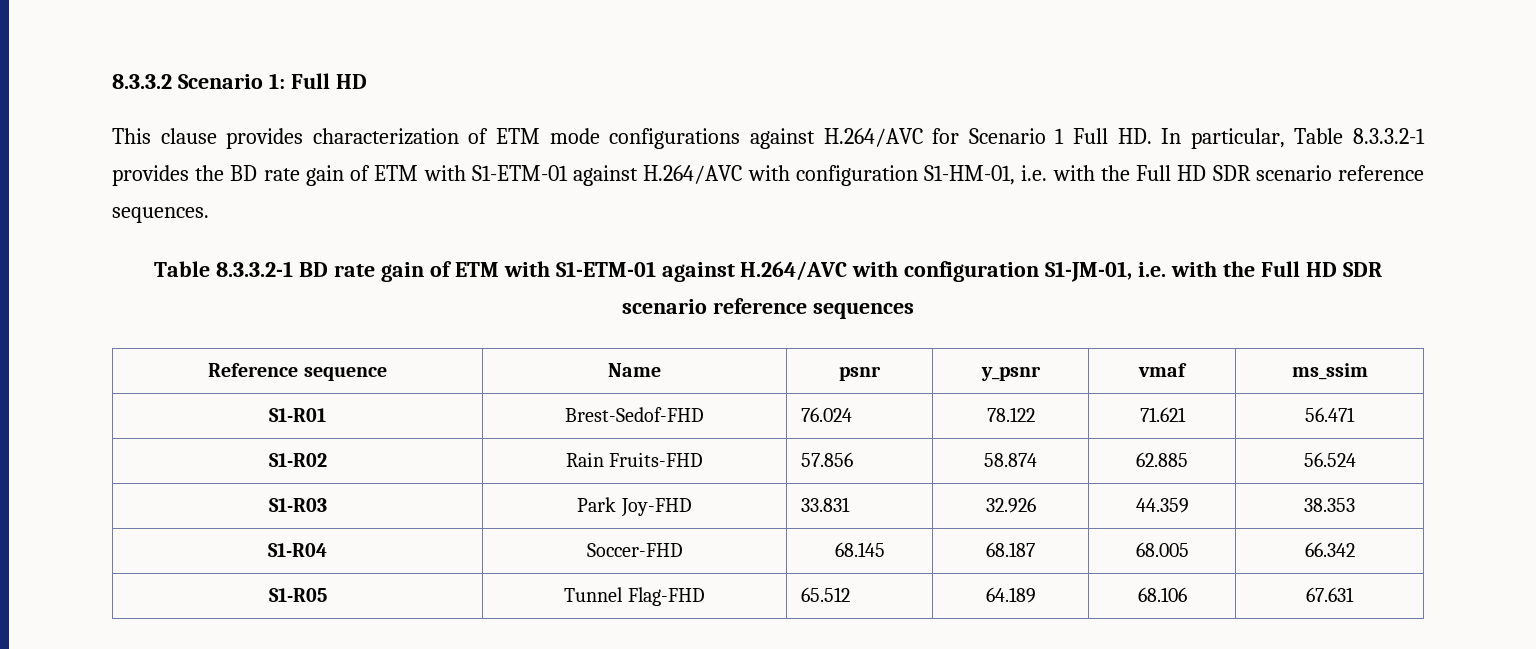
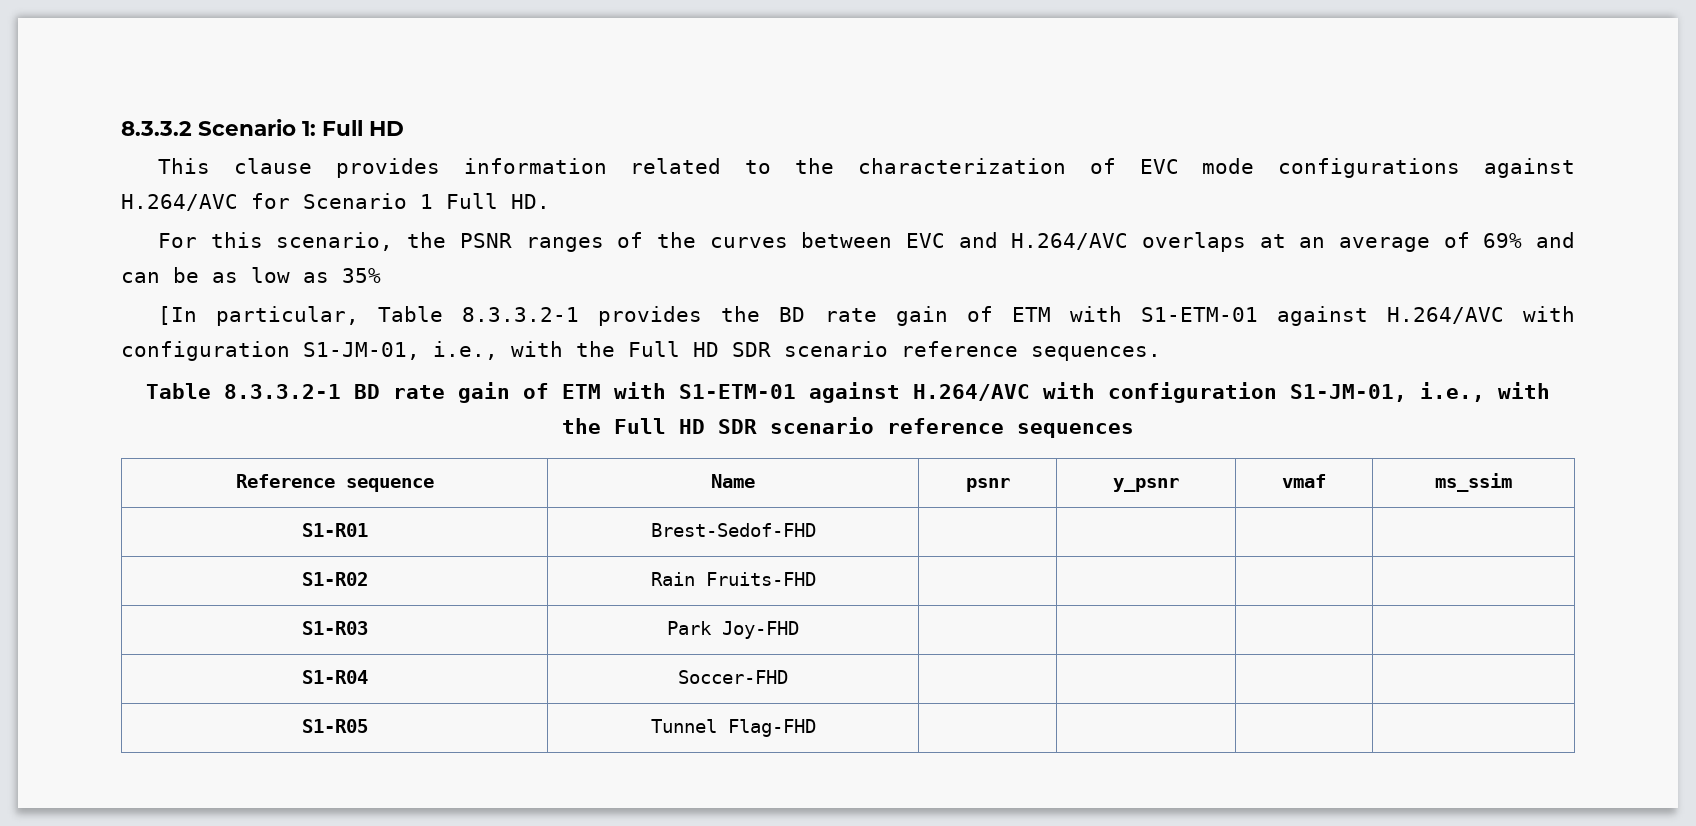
(304, 138) none -> [463,158,835,174] information related to the
[496,128,541,144] ETM -> [1139,159,1179,174] EVC
[1161,128,1182,144] In -> [158,232,1576,252] [121,267,381,283] [158,306,198,325] // For this scenario, the PSNR ranges of the curves between EVC and H.264/AVC overlaps at an average of 69% and can be as low as 35% // [In
[924,165,1048,185] S1-HM-01, i.e. -> [303,341,498,360] S1-JM-01, i.e.,
[1138,262,1167,277] i.e. -> [1420,382,1485,402] i.e.,
[800,407,852,422] [986,407,1035,422] [1139,407,1186,422] [1305,407,1355,422] 76.024 | 78.122 | 71.621 | 56.471 -> (816, 530) | | |
[800,452,853,467] [984,453,1037,467] [1136,452,1188,467] [1303,452,1356,467] 57.856 | 58.874 | 62.885 | 56.524 -> (816, 579) | | |
[800,497,850,512] [985,497,1036,513] [1135,498,1189,513] [1304,498,1355,512] [268,543,327,557] [586,543,683,557] [834,542,885,557] [986,542,1035,557] [1135,542,1189,557] [1304,542,1355,557] 33.831 | 32.926 | 44.359 | 38.353 // S1-R04 | Soccer-FHD | 68.145 | 68.187 | 68.005 | 66.342 -> [301,670,368,684] [678,670,788,684] | | | // S1-R04 | Soccer-FHD | | | |
[800,587,850,602] [985,587,1036,603] [1137,587,1187,602] [1306,587,1354,602] 65.512 | 64.189 | 68.106 | 67.631 -> (816, 728) | | |

